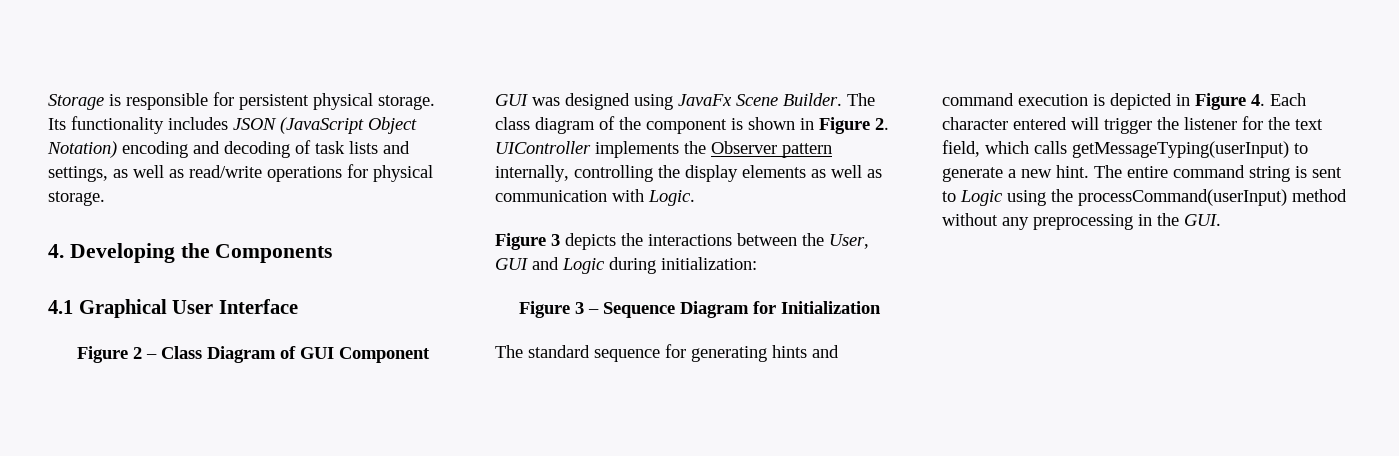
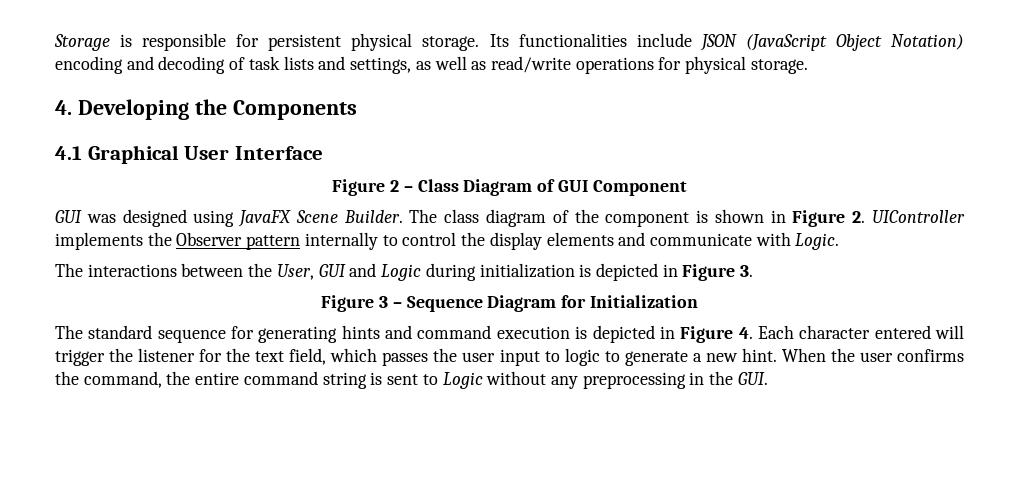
[71,116,228,134] functionality includes -> [518,33,692,47] functionalities include
[678,94,732,106] JavaFx -> [238,210,292,227] JavaFX
[495,165,882,182] [495,189,695,206] [495,233,643,250] internally, controlling the display elements as well as communication with Logic. // Figure 3 depicts the -> [304,232,840,250] [55,263,83,277] internally to control the display elements and communicate with Logic. // The
[661,257,757,270] initialization: -> [479,263,754,281] initialization is depicted in Figure 3.
[1034,141,1289,158] calls getMessageTyping(userInput) -> [382,348,600,366] passes the user input to logic
[1094,165,1122,178] The -> [781,348,964,362] [55,371,191,388] When the user confirms the command, the
[1007,189,1347,206] using the processCommand(userInput) method -> (483, 380) none

